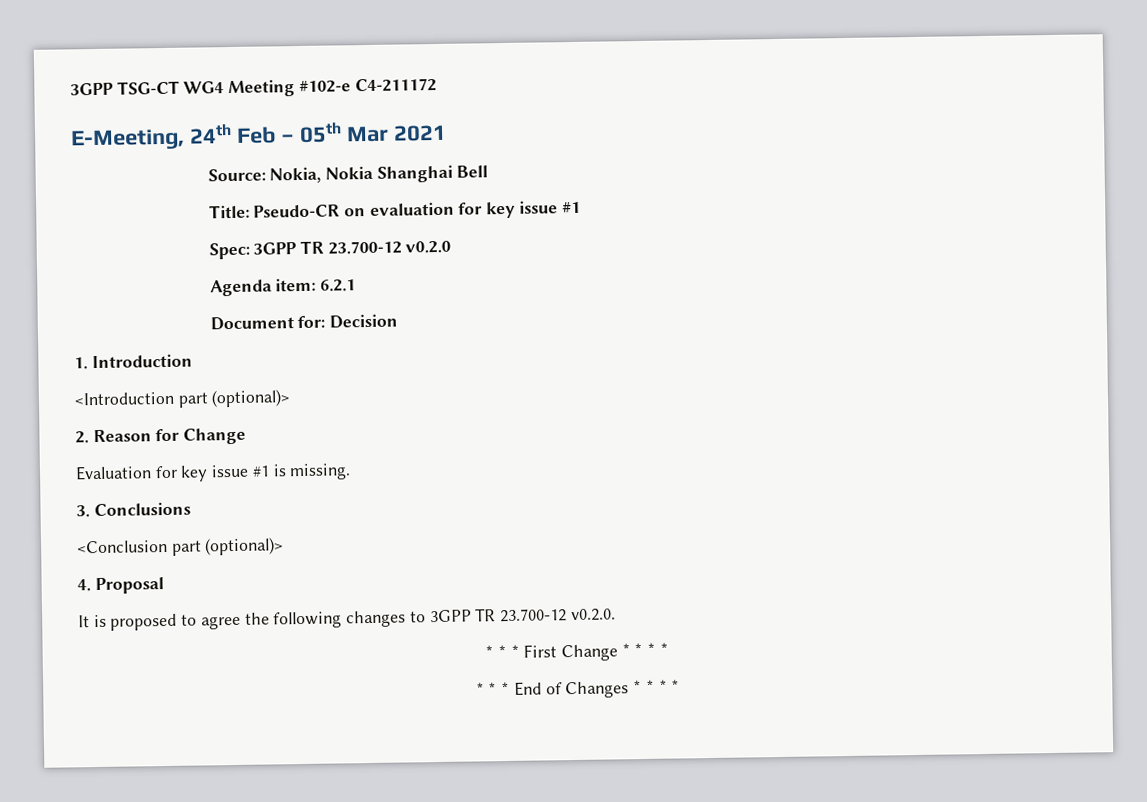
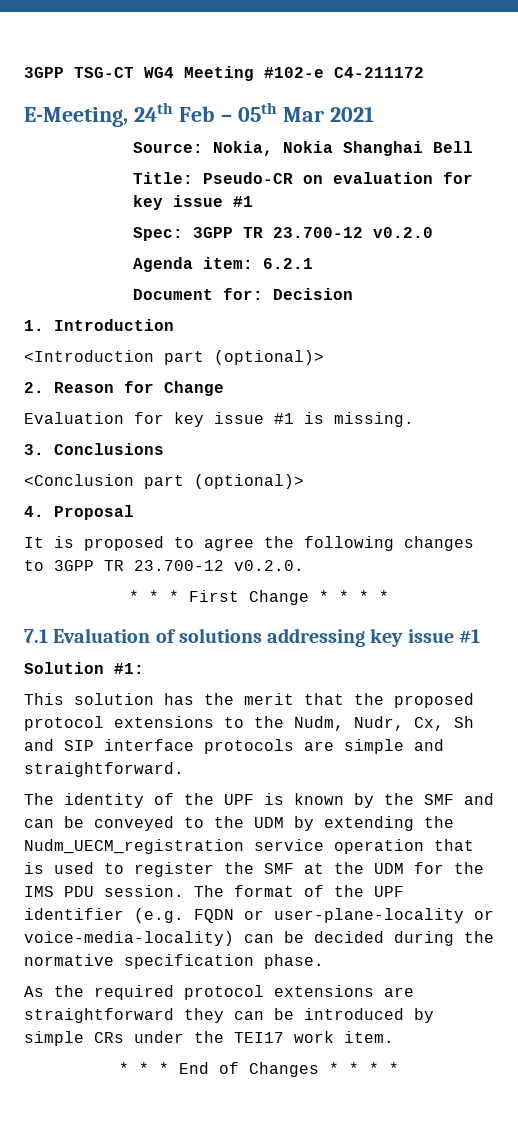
(669, 649) none -> [24,628,480,647] [24,662,144,674] [24,693,474,708] [24,716,474,731] [24,739,444,754] [24,762,184,777] [24,793,494,808] [24,816,454,831] [24,839,474,854] [24,862,484,877] [24,885,404,897] [24,908,494,923] [24,931,494,946] [24,954,324,969] [24,985,414,1000] [24,1008,434,1023] [24,1031,394,1046] // 7.1 Evaluation of solutions addressing key issue #1 // Solution #1: // This solution has the merit that the proposed protocol extensions to the Nudm, Nudr, Cx, Sh and SIP interface protocols are simple and straightforward. // The identity of the UPF is known by the SMF and can be conveyed to the UDM by extending the Nudm_UECM_registration service operation that is used to register the SMF at the UDM for the IMS PDU session. The format of the UPF identifier (e.g. FQDN or user-plane-locality or voice-media-locality) can be decided during the normative specification phase. // As the required protocol extensions are straightforward they can be introduced by simple CRs under the TEI17 work item.

